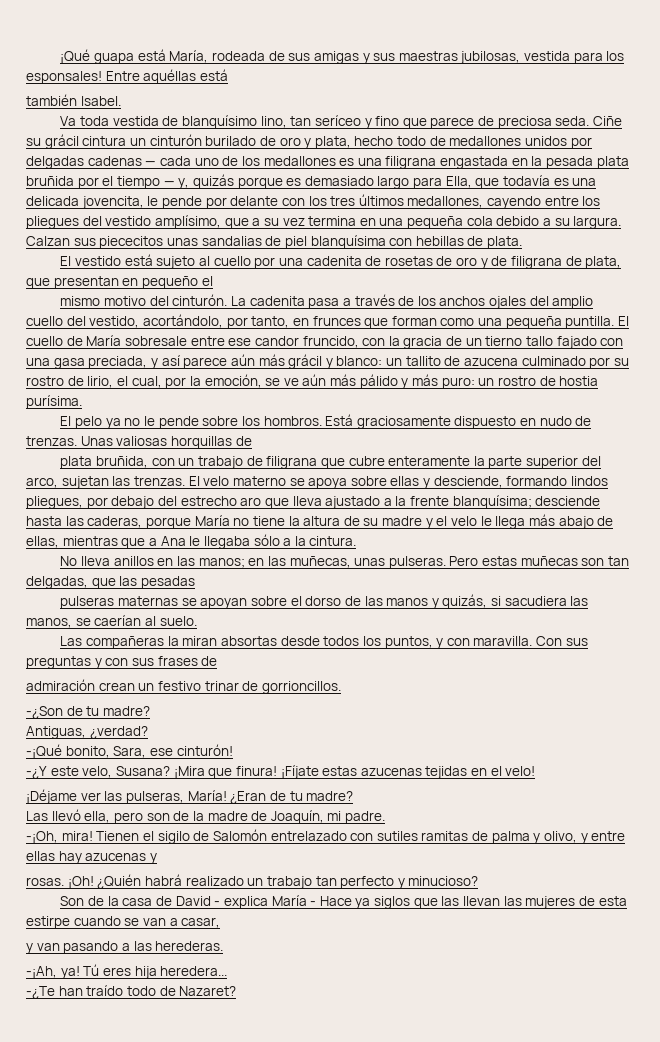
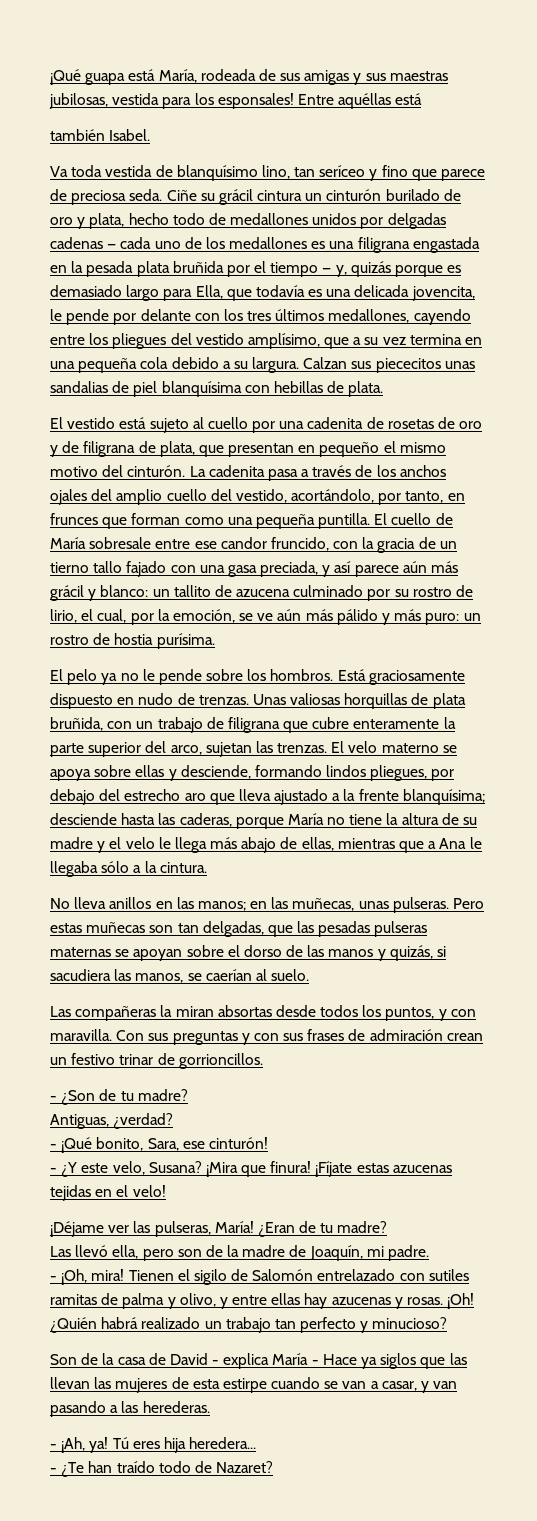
(213, 281) // -> (396, 447) none
(252, 441) // -> (429, 699) none
(195, 582) // -> (371, 929) none
(218, 661) // -> (366, 1035) none
[26,706,63,719] -¿Son -> [50,1090,96,1105] - ¿Son
[26,744,62,759] -¡Qué -> [50,1137,93,1153] - ¡Qué
[26,766,47,779] -¿Y -> [50,1162,78,1177] - ¿Y
[26,831,58,844] -¡Oh, -> [50,1269,88,1285] - ¡Oh,
(157, 858) // -> (403, 1303) none
(221, 922) // -> (417, 1386) none
[26,966,57,979] -¡Ah, -> [50,1437,86,1453] - ¡Ah,
[26,986,55,999] -¿Te -> [50,1462,85,1477] - ¿Te

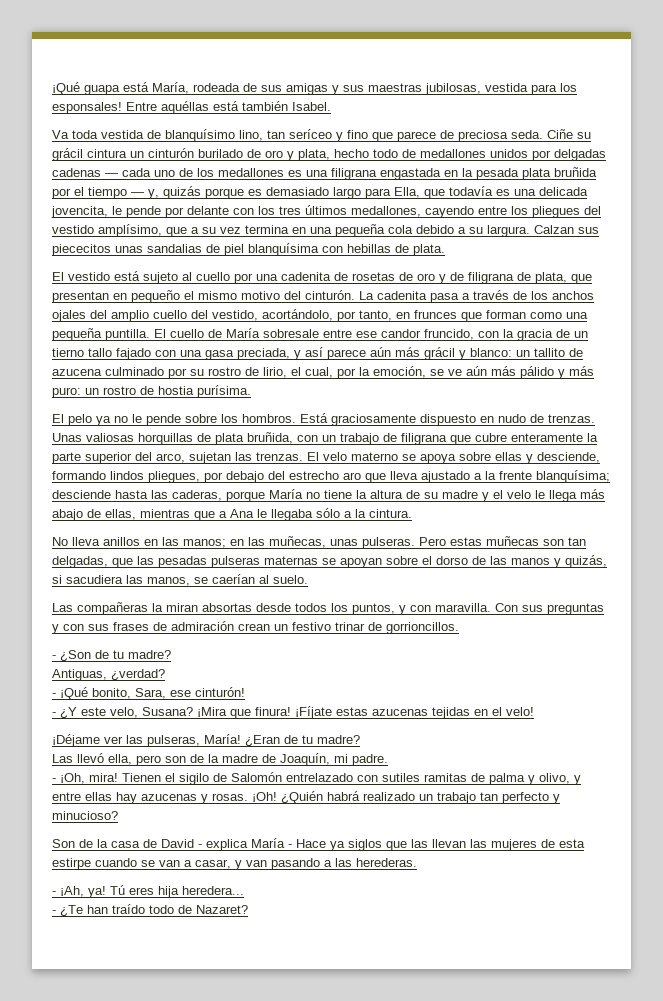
(423, 99) // -> (239, 106) none

